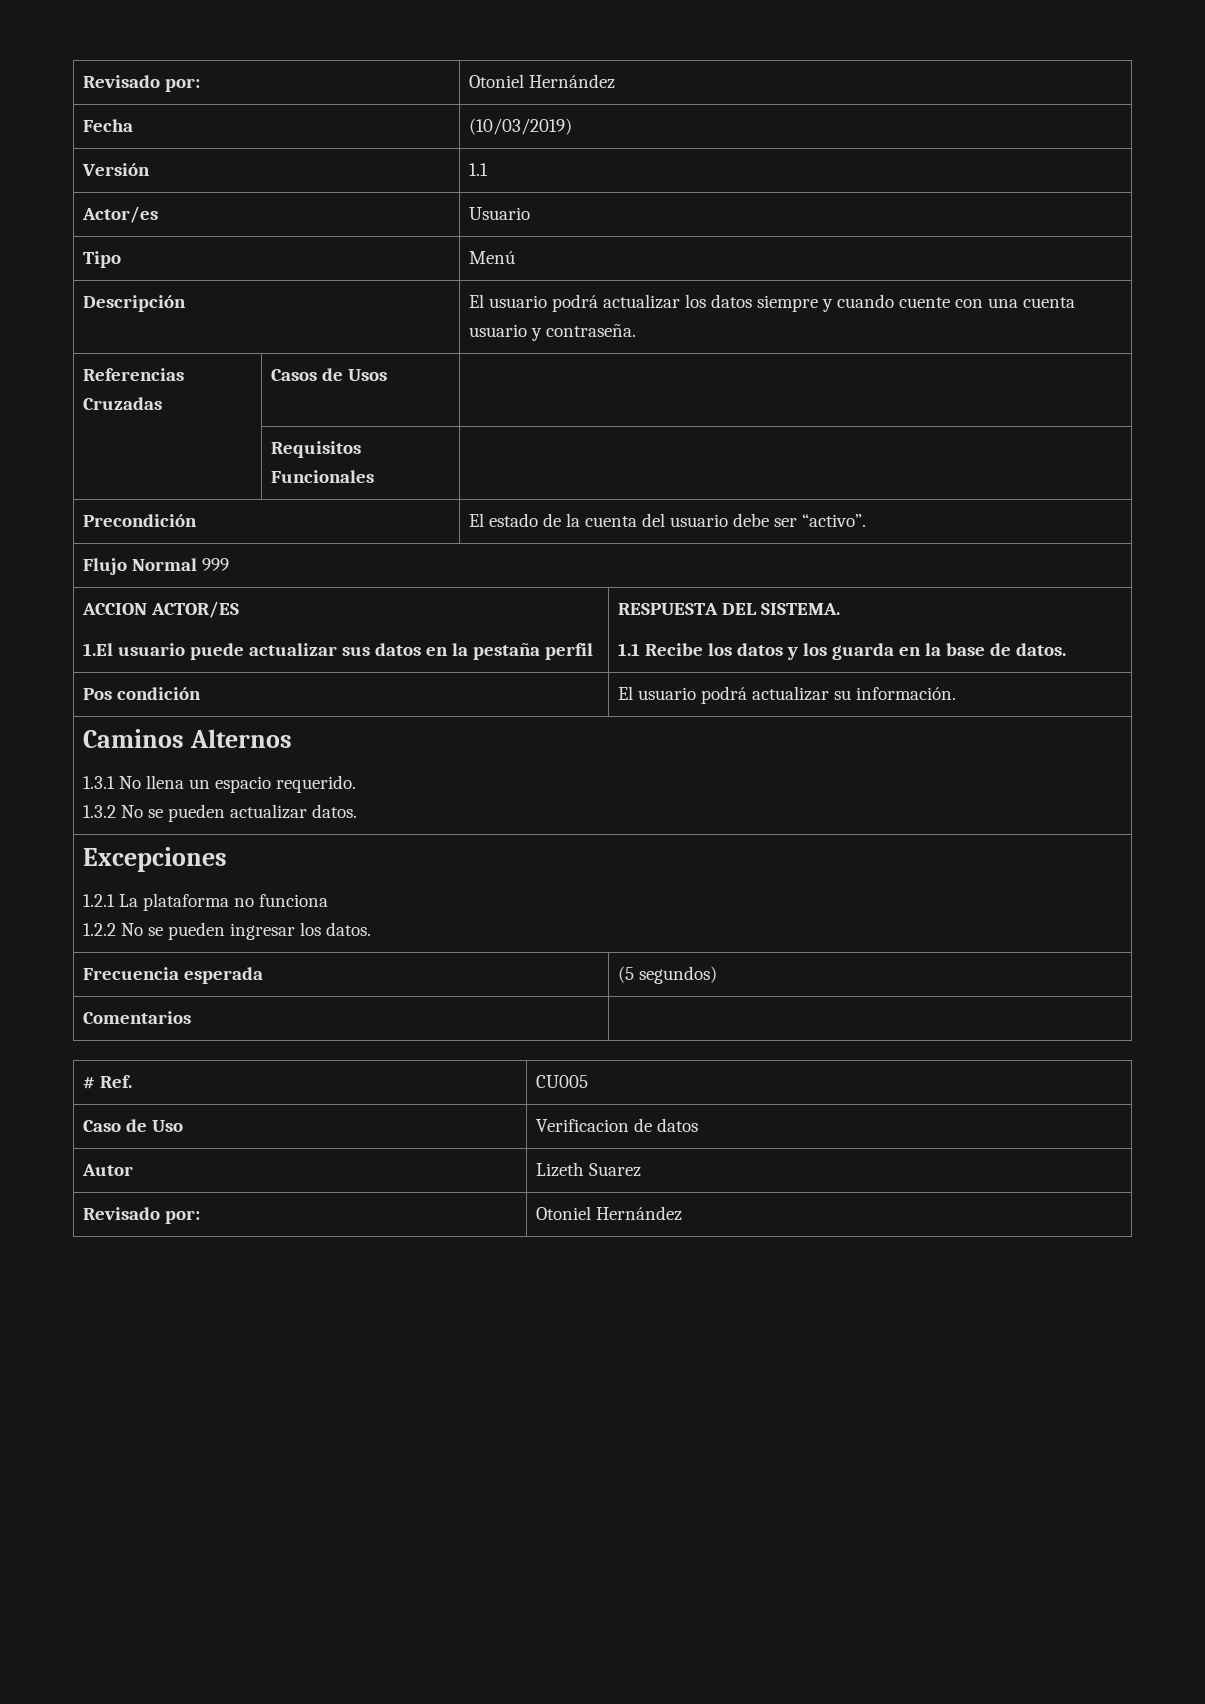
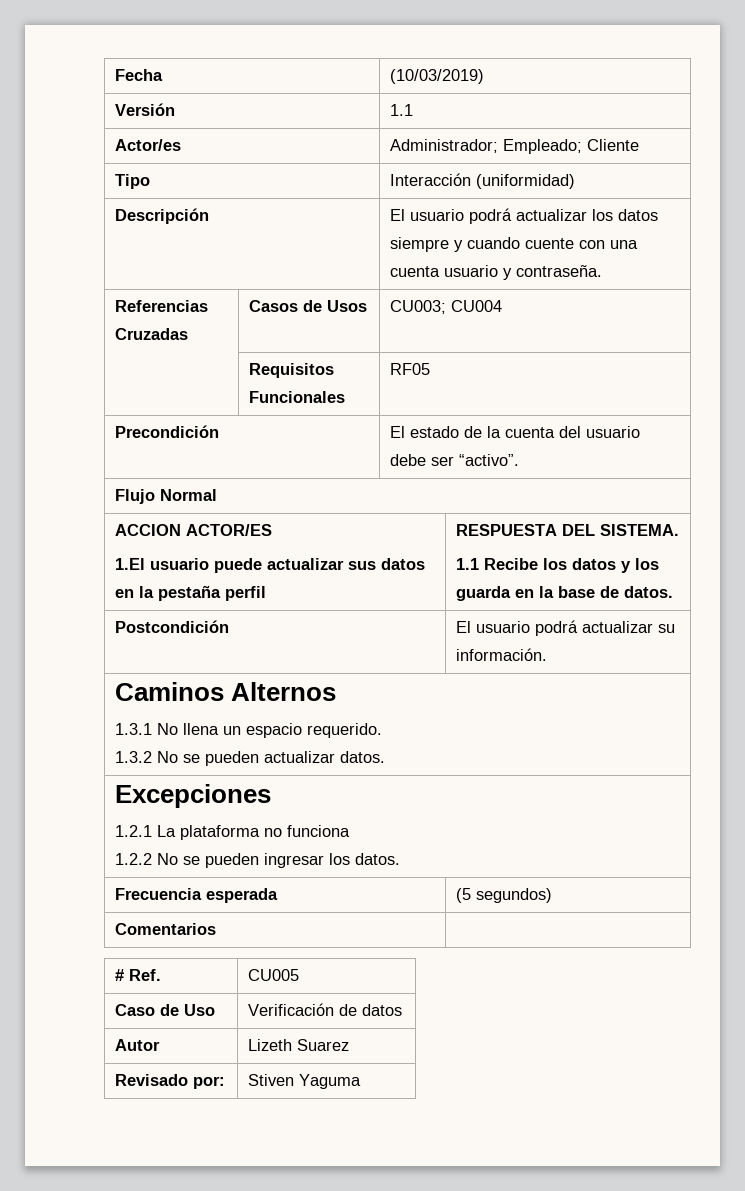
[83,75,201,92] [469,74,616,89] Revisado por: | Otoniel Hernández // -> (114, 75) none
[469,207,531,220] Usuario -> [389,139,639,154] Administrador; Empleado; Cliente
[469,251,516,264] Menú -> [389,173,575,189] Interacción (uniformidad)
(388, 375) none -> [389,300,502,314] CU003; CU004
(375, 476) none -> [389,363,430,375] RF05
[202,558,230,571] 999 -> (217, 495) none
[83,687,202,700] Pos condición -> [114,620,229,633] Postcondición
[536,1119,630,1132] Verificacion -> [247,1003,334,1016] Verificación
[536,1206,683,1221] Otoniel Hernández -> [247,1074,361,1089] Stiven Yaguma

